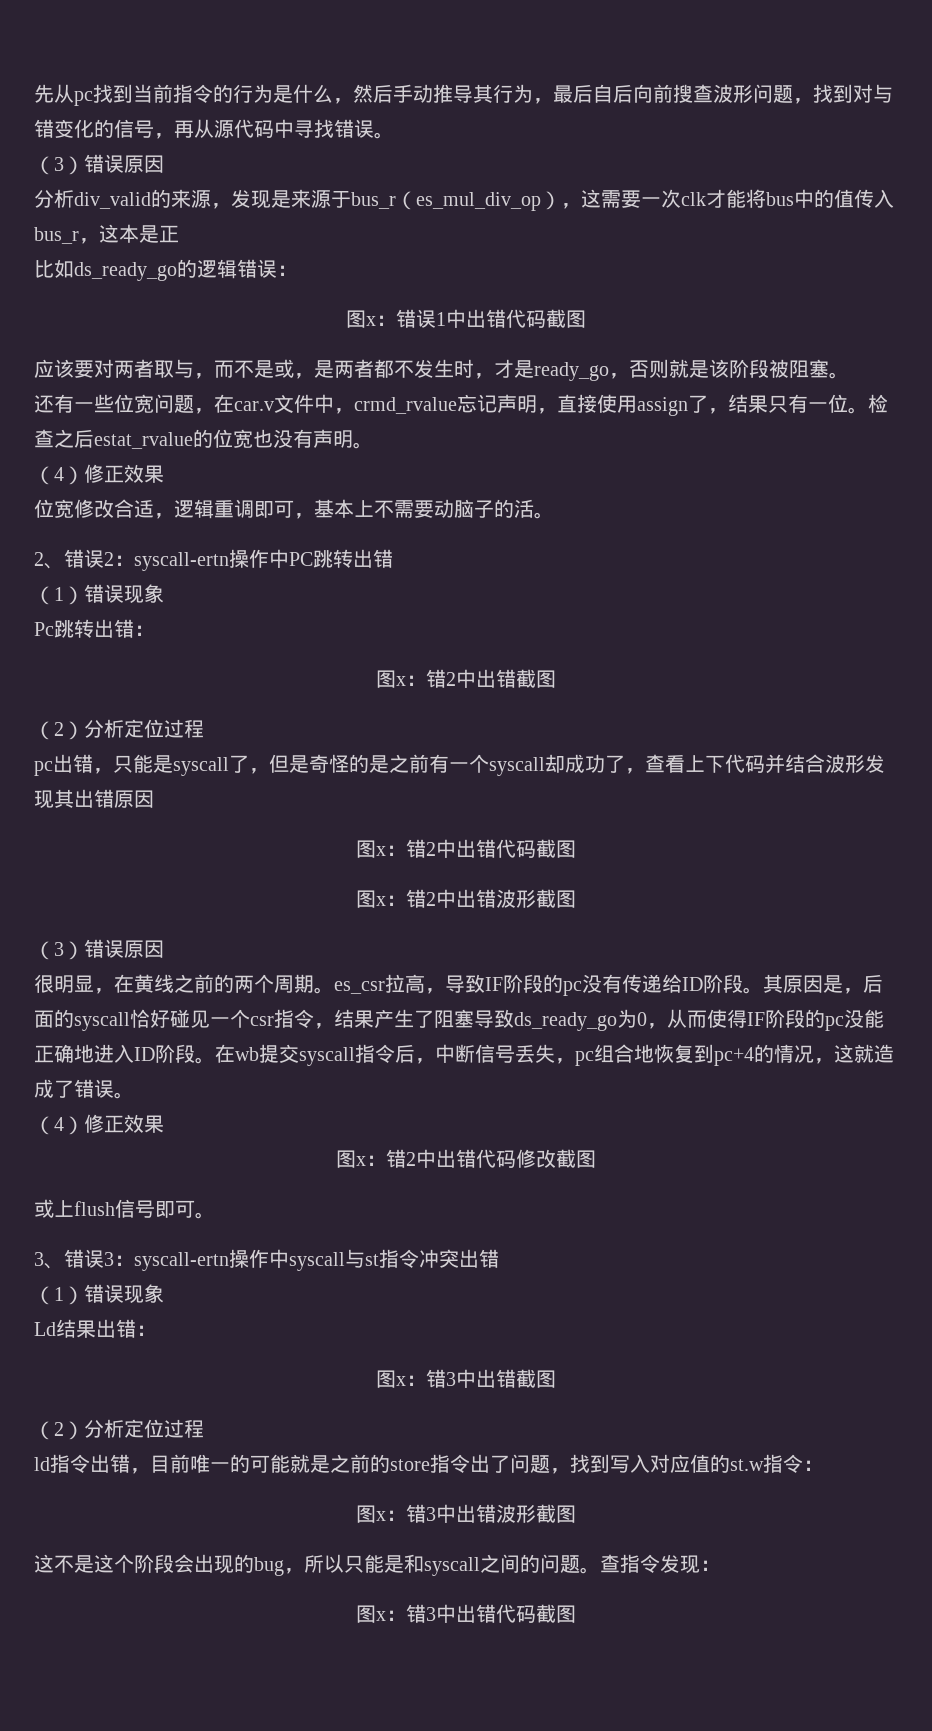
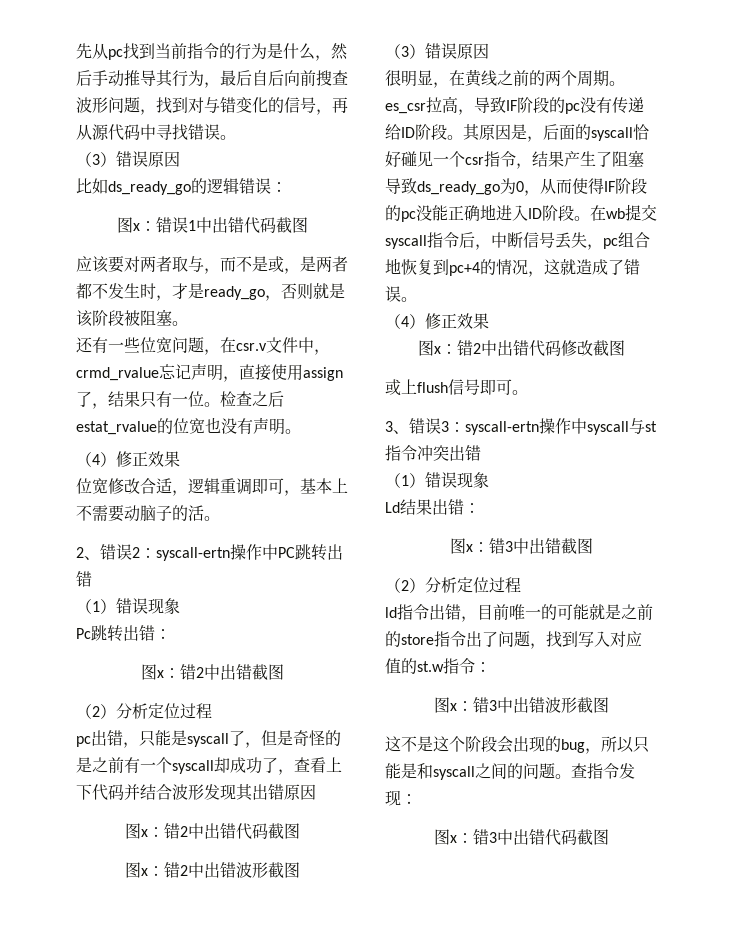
[34,189,894,211] [34,224,179,244] // 分析div_valid的来源，发现是来源于bus_r（es_mul_div_op），这需要一次clk才能将bus中的值传入bus_r，这本是正 -> (180, 159) none
[234,401,274,411] car.v -> [236,343,267,351] csr.v

